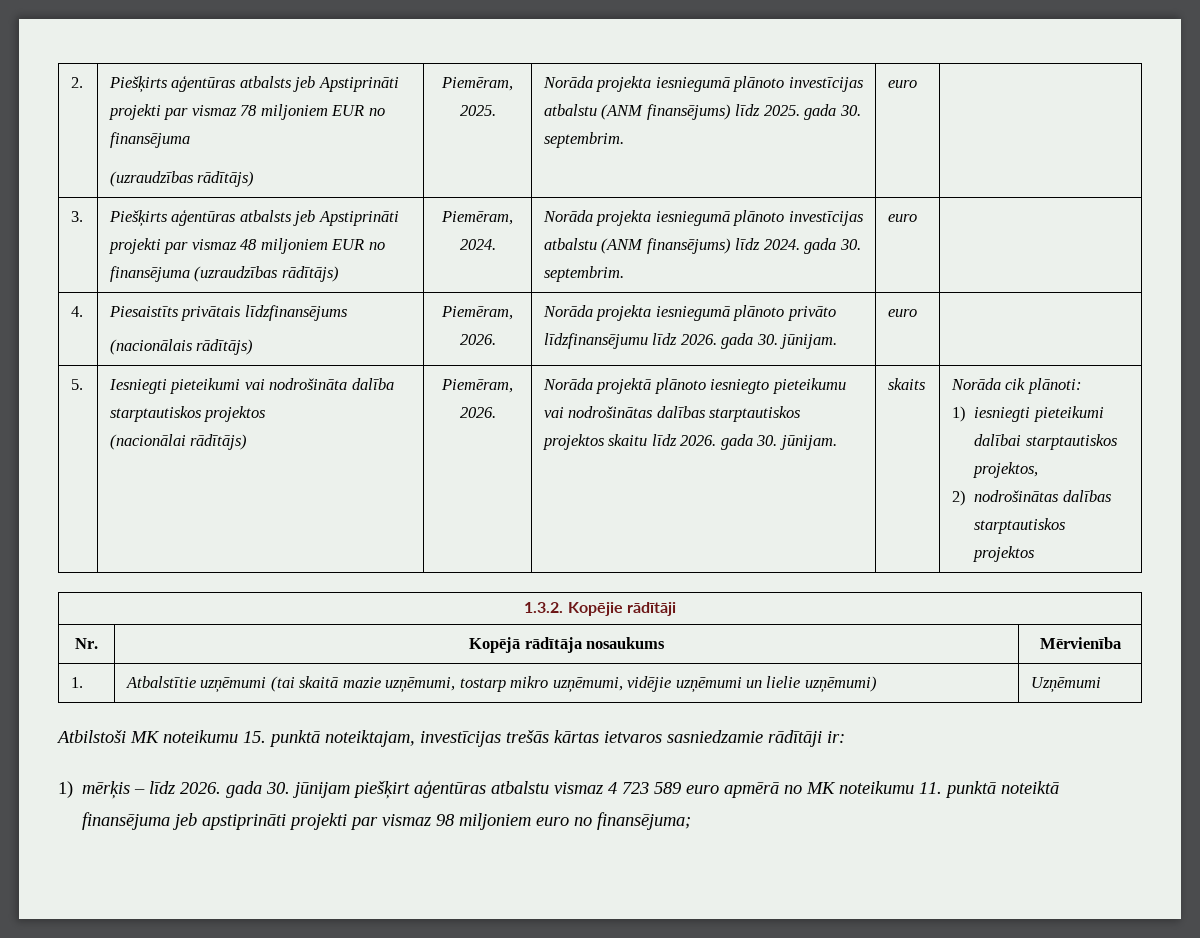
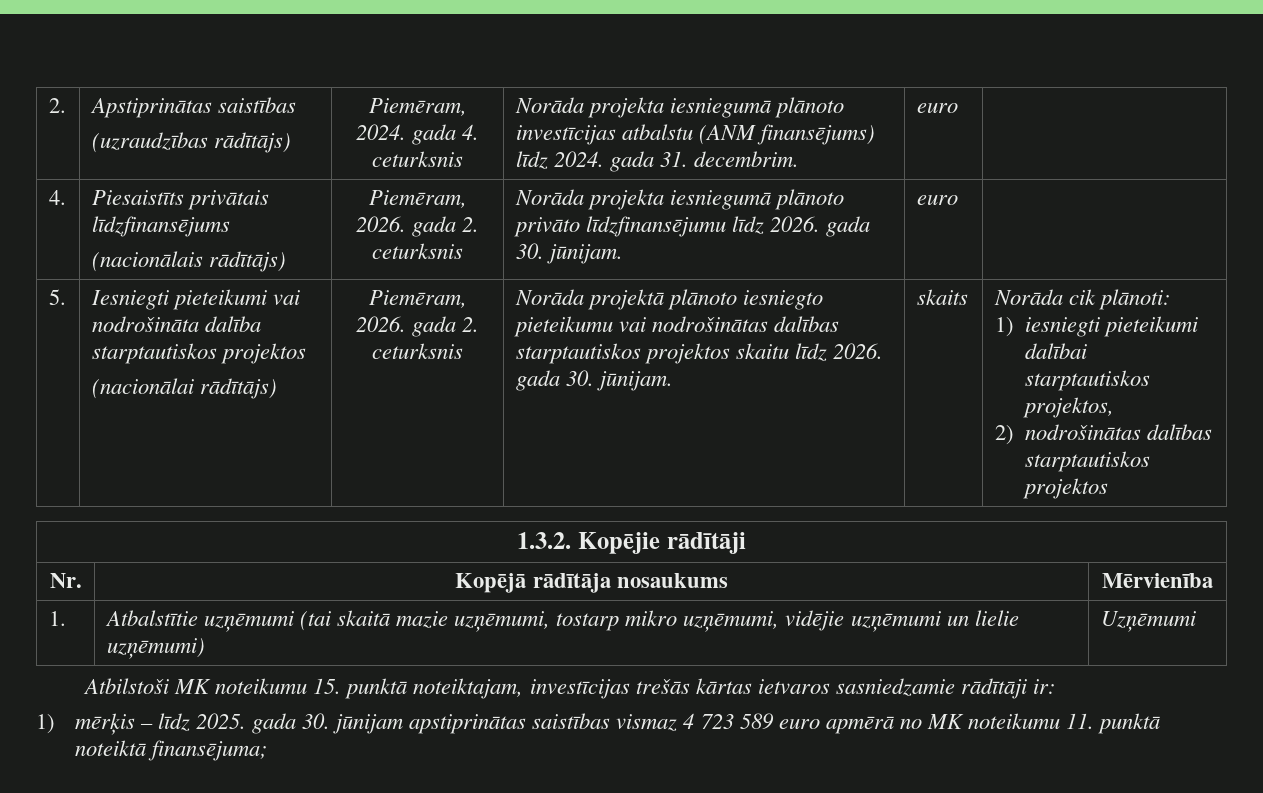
[109,75,399,93] [109,104,385,120] [110,132,191,148] [110,171,255,187] [441,77,513,91] [459,105,496,116] [543,76,863,92] [544,104,861,120] [544,132,625,148] [888,80,918,88] [71,211,84,222] [109,209,399,227] [109,238,385,254] [110,266,339,282] [441,211,513,225] [459,239,496,250] Piešķirts aģentūras atbalsts jeb Apstiprināti projekti par vismaz 78 miljoniem EUR no finansējuma // (uzraudzības rādītājs) | Piemēram, 2025. | Norāda projekta iesniegumā plānoto investīcijas atbalstu (ANM finansējums) līdz 2025. gada 30. septembrim. | euro | // 3. | Piešķirts aģentūras atbalsts jeb Apstiprināti projekti par vismaz 48 miljoniem EUR no finansējuma (uzraudzības rādītājs) | Piemēram, 2024. -> [89,97,296,118] [91,132,291,153] [368,98,467,116] [355,124,480,145] [372,151,463,167] Apstiprinātas saistības // (uzraudzības rādītājs) | Piemēram, 2024. gada 4. ceturksnis
[839,239,861,250] [544,266,625,282] 30. septembrim. -> [659,151,800,167] 31. decembrim.
(496, 339) none -> [412,216,480,237] [372,243,463,259] gada 2. ceturksnis
(496, 412) none -> [412,316,480,337] [372,343,463,359] gada 2. ceturksnis
[180,782,222,794] 2026. -> [195,713,246,729] 2025.
[353,780,550,799] piešķirt aģentūras atbalstu -> [409,713,611,734] apstiprinātas saistības
[82,812,593,830] finansējuma jeb apstiprināti projekti par vismaz 98 miljoniem euro no -> (146, 748) none

